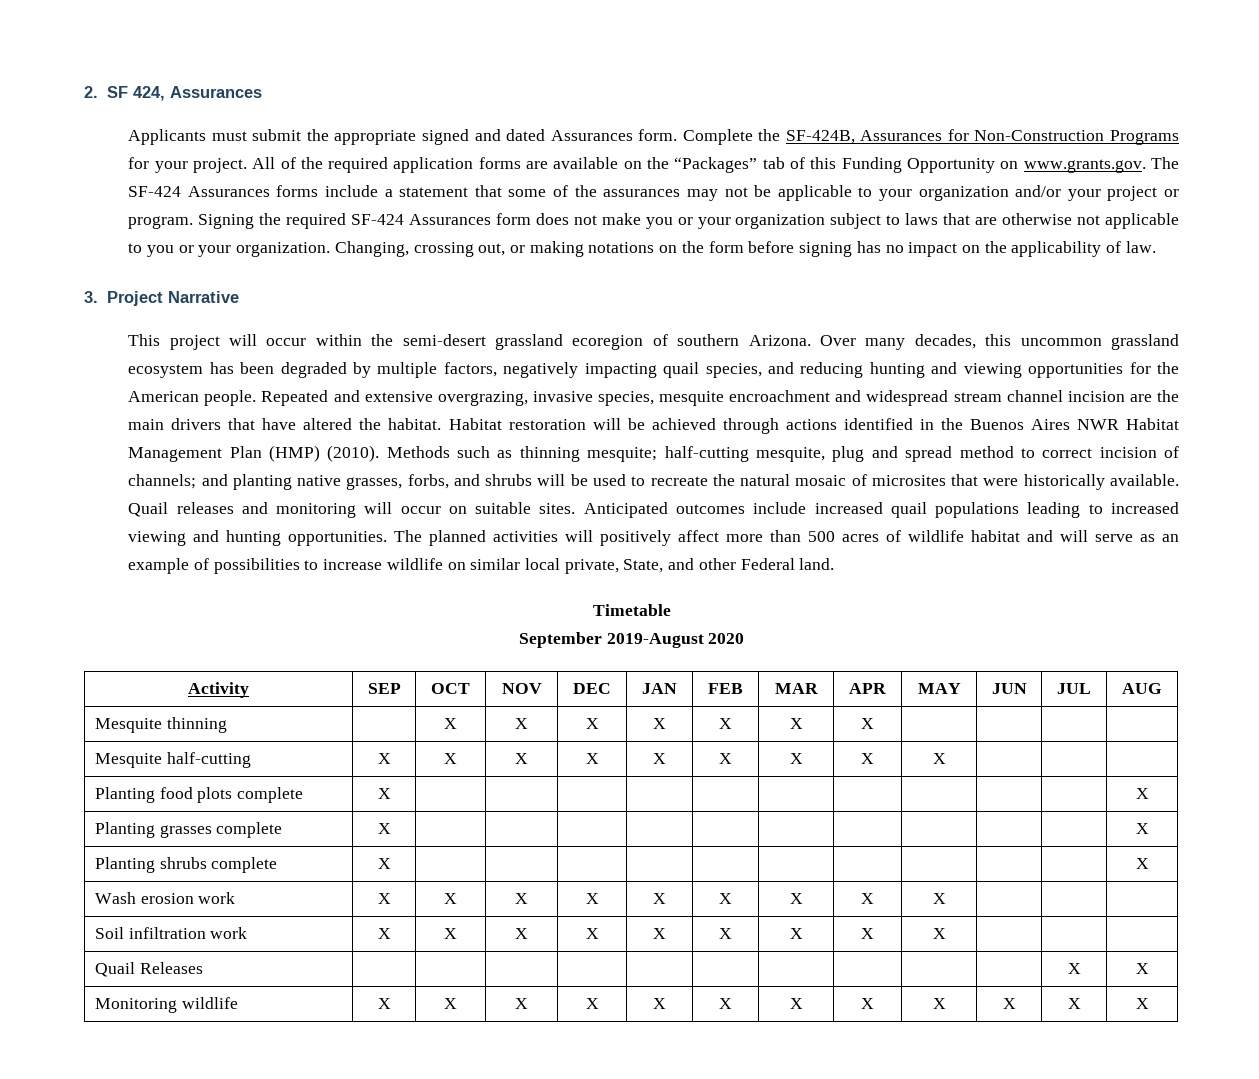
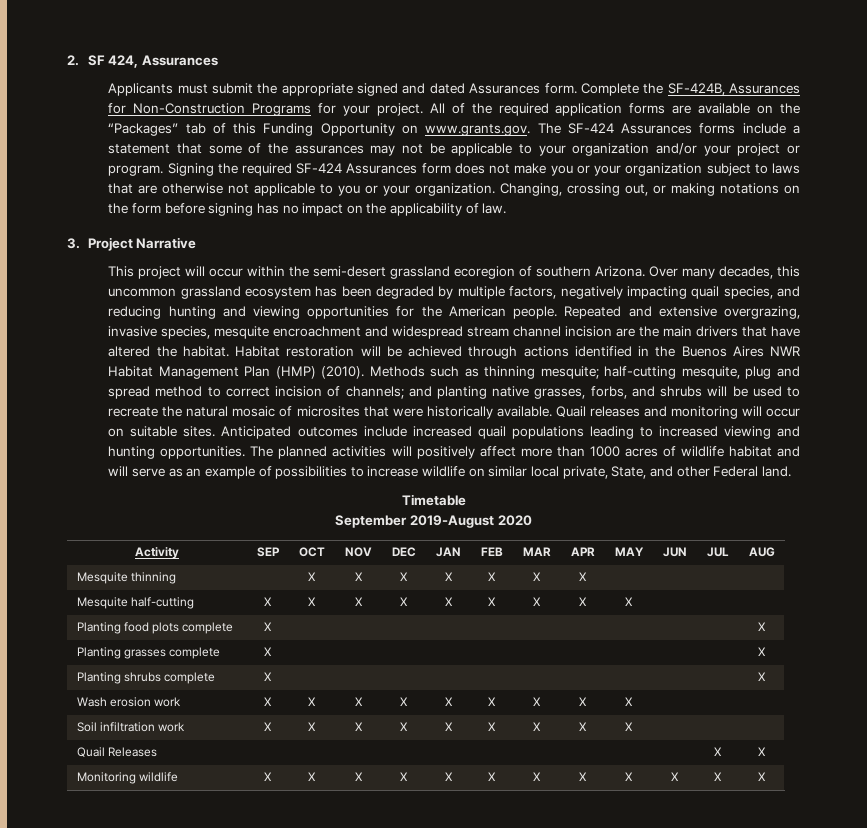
[808,531,836,542] 500 -> [589,446,620,457] 1000

